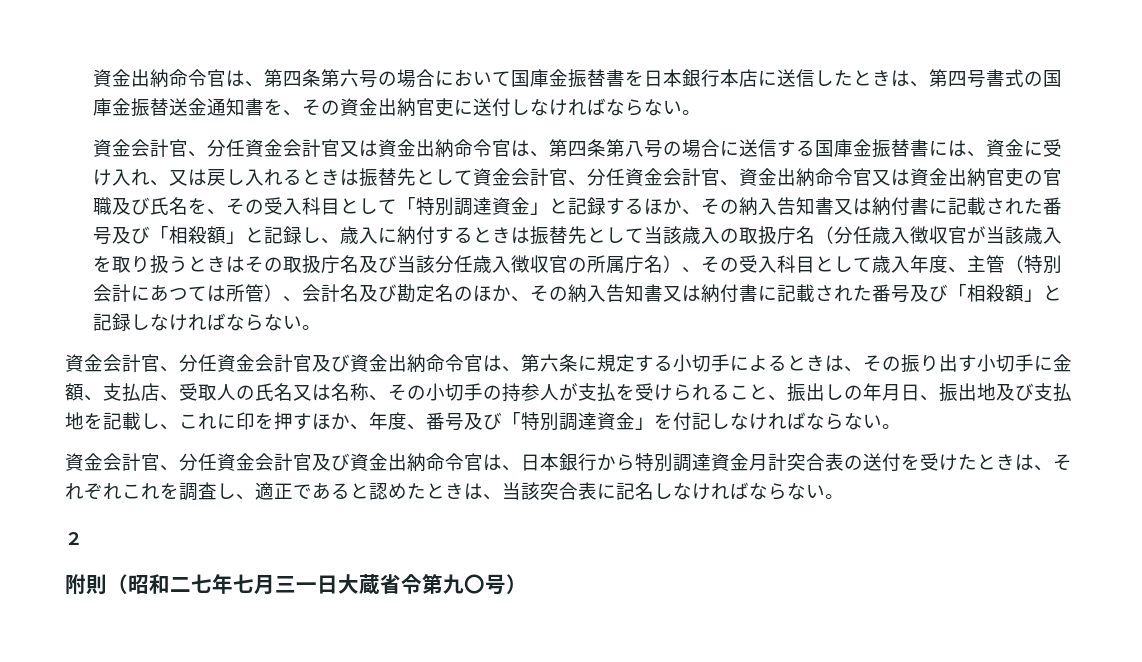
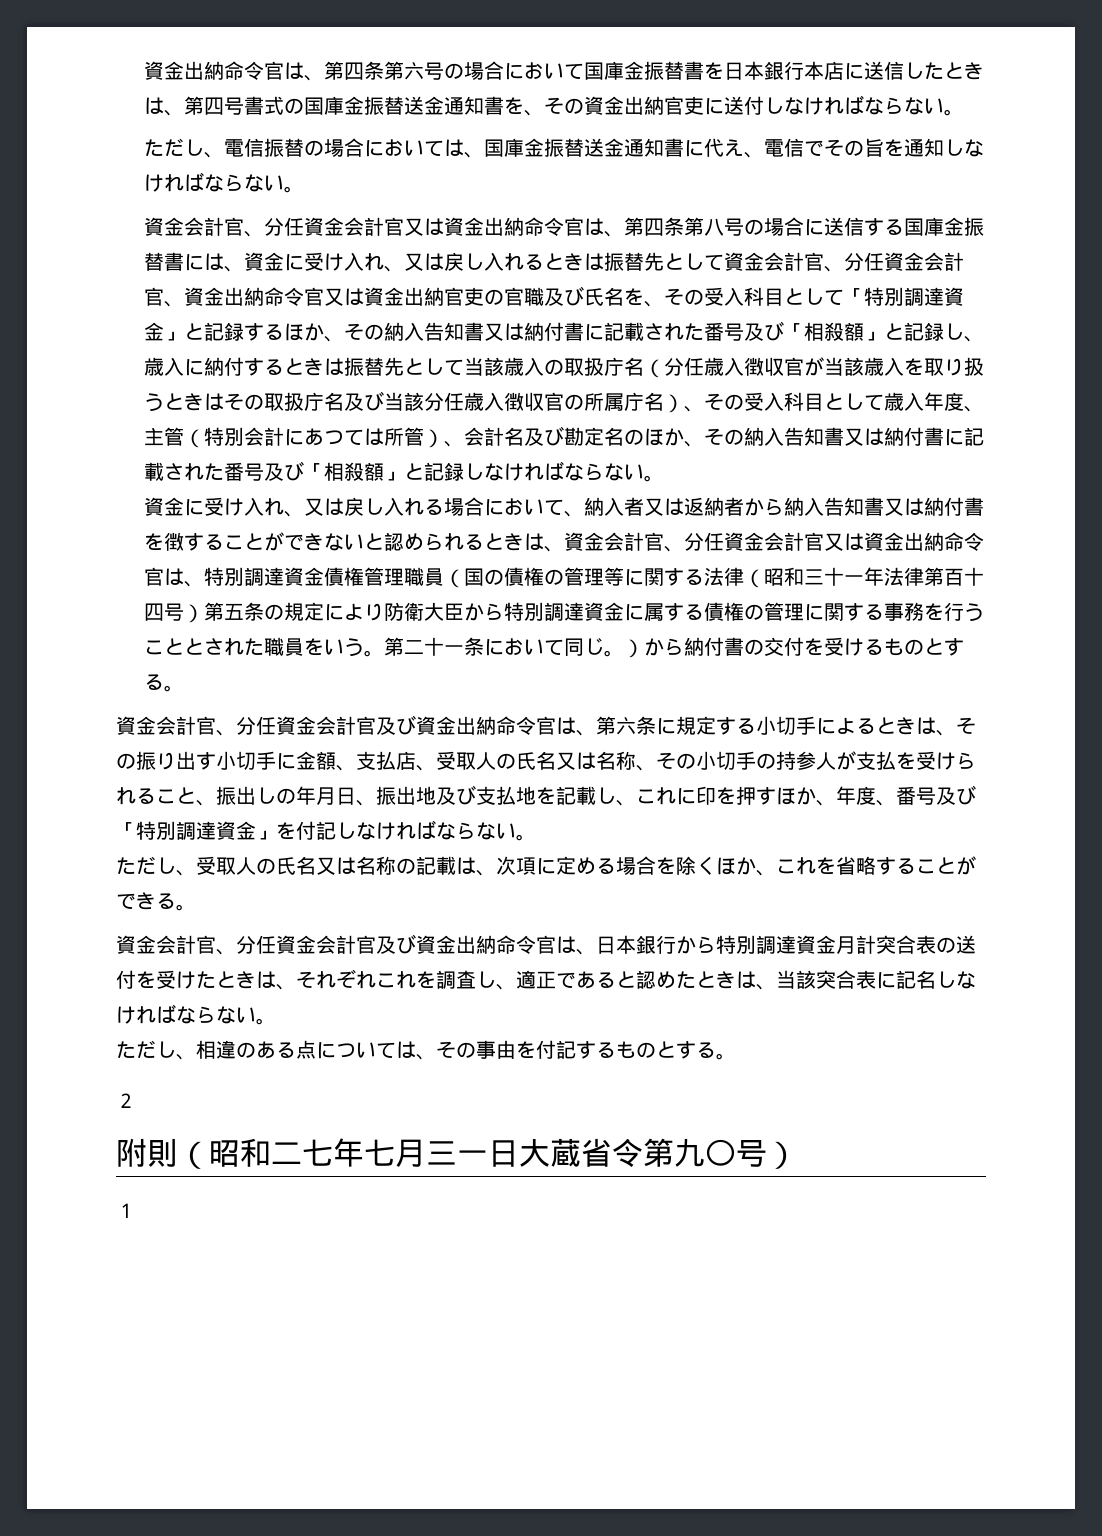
(702, 112) none -> [144,138,985,158] [144,172,305,193] // ただし、電信振替の場合においては、国庫金振替送金通知書に代え、電信でその旨を通知しなければならない。
(322, 327) none -> [144,497,985,517] [144,532,985,552] [144,567,985,588] [144,602,985,623] [144,637,965,658] [144,674,185,692] // 資金に受け入れ、又は戻し入れる場合において、納入者又は返納者から納入告知書又は納付書を徴することができないと認められるときは、資金会計官、分任資金会計官又は資金出納命令官は、特別調達資金債権管理職員（国の債権の管理等に関する法律（昭和三十一年法律第百十四号）第五条の規定により防衛大臣から特別調達資金に属する債権の管理に関する事務を行うこととされた職員をいう。第二十一条において同じ。）から納付書の交付を受けるものとする。
(901, 426) none -> [116,856,976,876] [116,892,196,911] // ただし、受取人の氏名又は名称の記載は、次項に定める場合を除くほか、これを省略することができる。
(844, 496) none -> [116,1040,736,1060] // ただし、相違のある点については、その事由を付記するものとする。
(527, 584) none -> [116,1203,136,1218] // １

